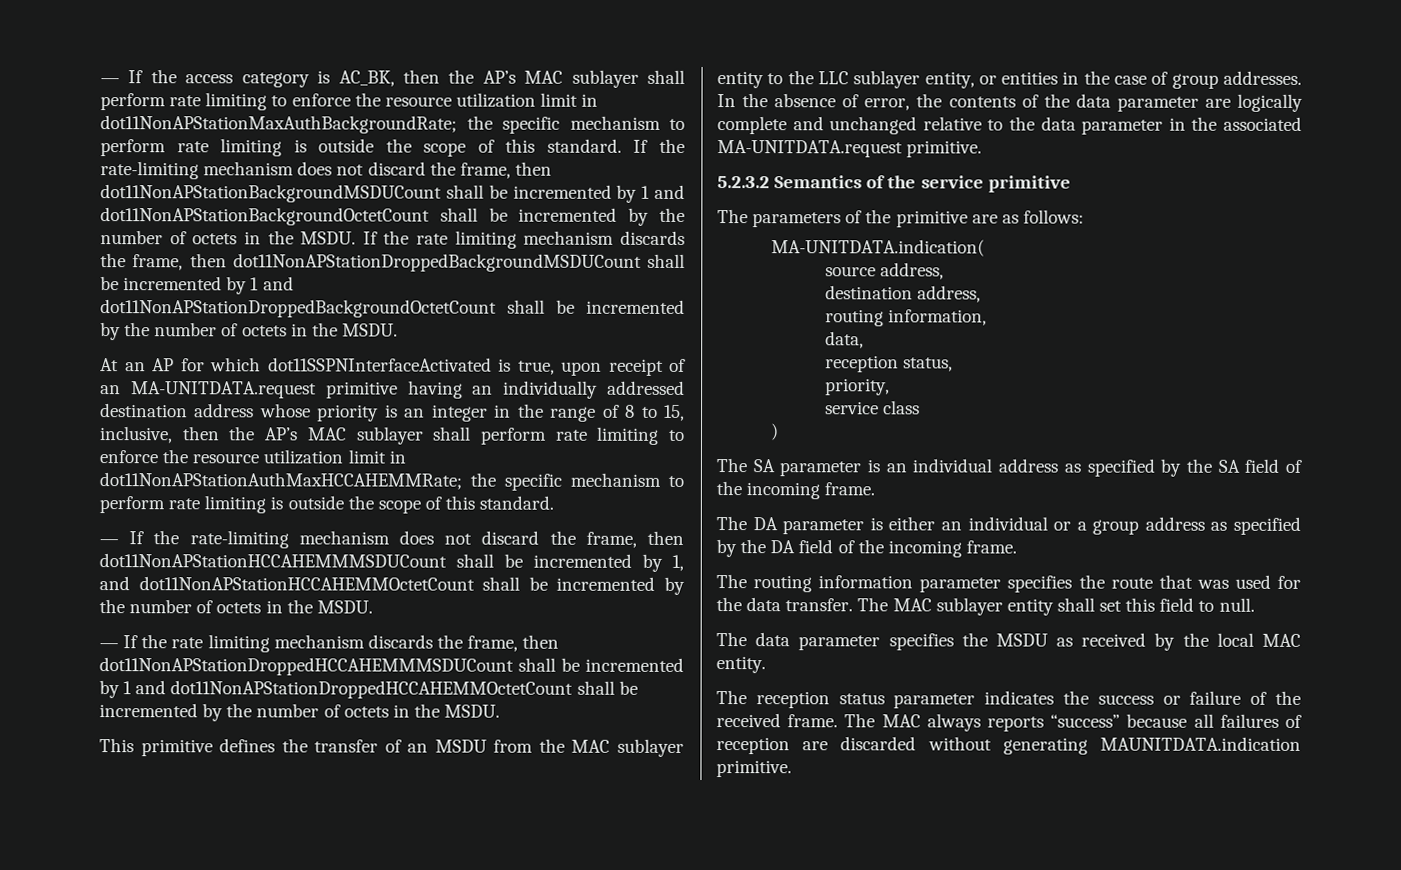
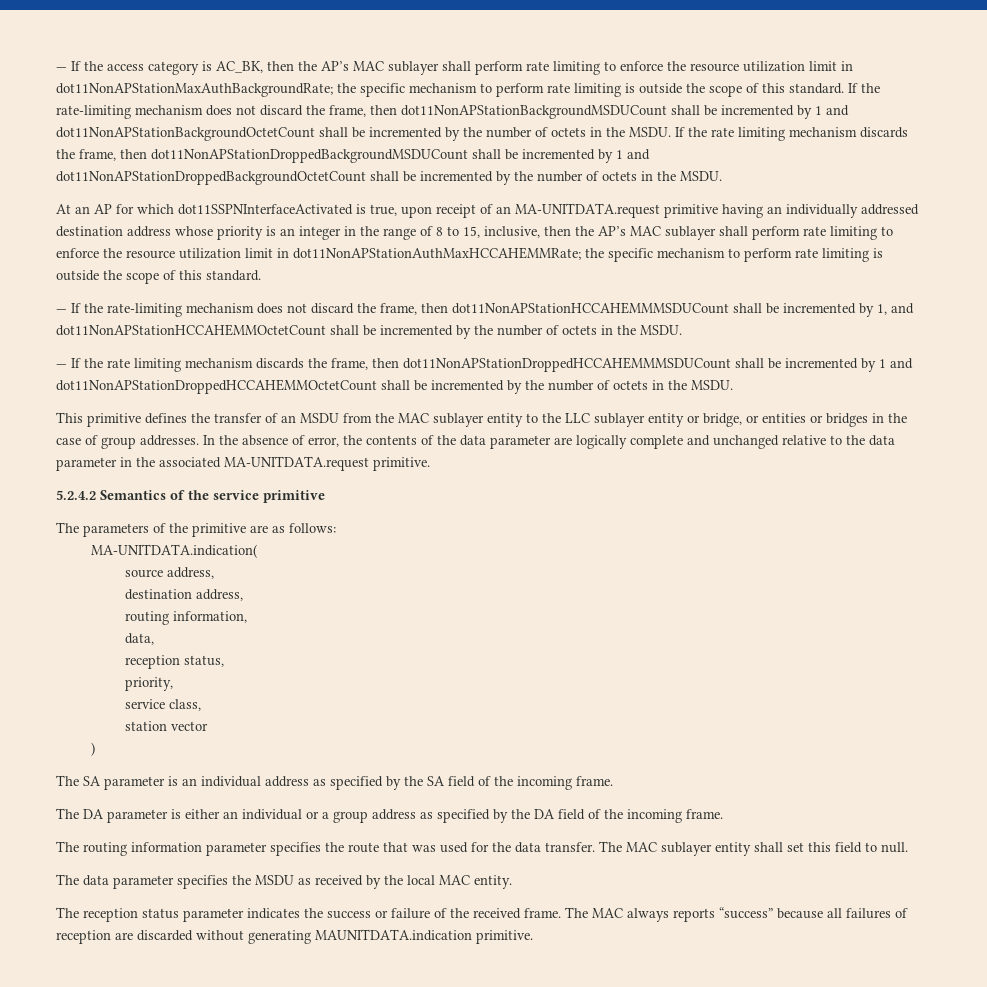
[924,71,1059,89] entity, or entities -> [648,413,868,427] entity or bridge, or entities or bridges
[717,176,770,189] 5.2.3.2 -> [56,490,96,500] 5.2.4.2
[883,400,921,415] class -> [169,699,202,711] [125,721,209,731] class, // station vector

